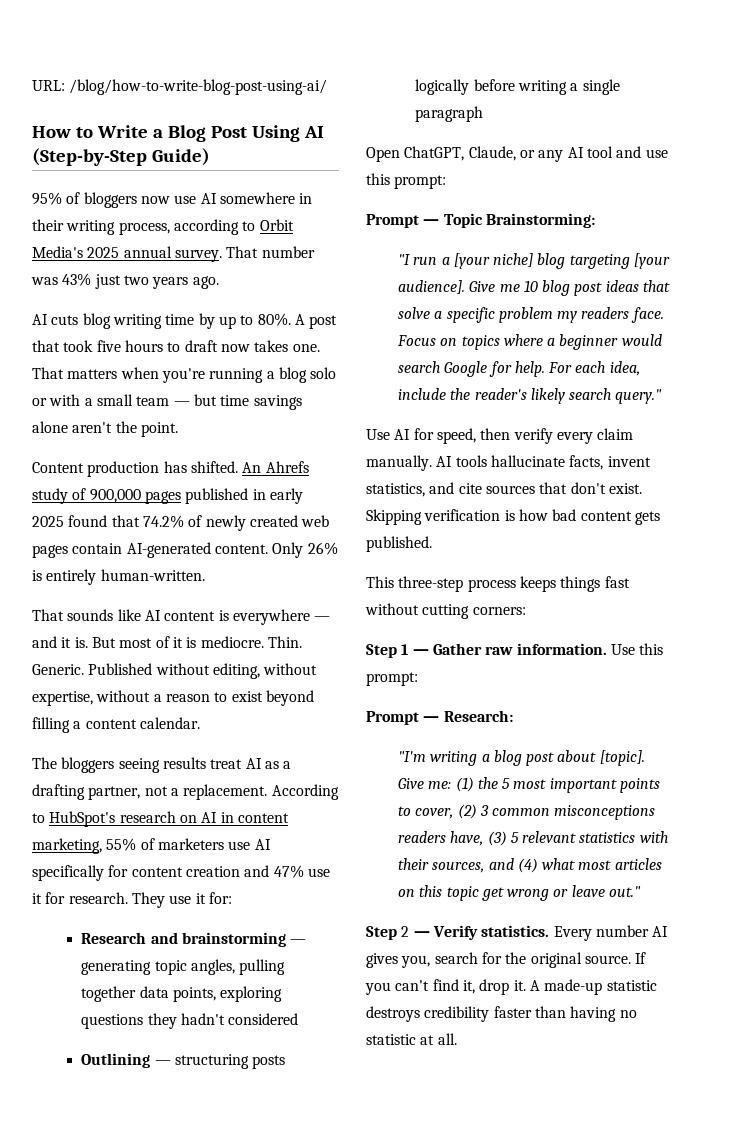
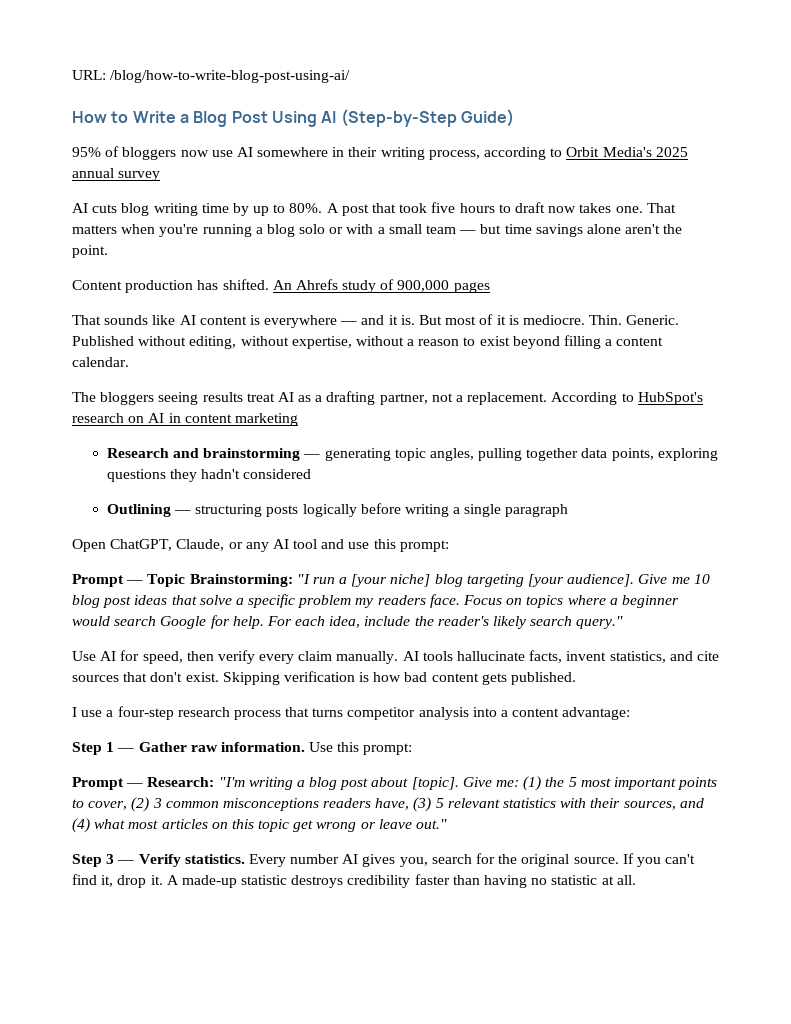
[174,246,315,262] [31,273,219,289] survey. That number was 43% just two years ago. -> [118,171,161,181] survey
[185,488,303,504] [32,515,330,531] [32,542,338,558] [32,569,205,585] published in early 2025 found that 74.2% of newly created web pages contain AI-generated content. Only 26% is entirely human-written. -> (490, 287) none
[32,838,271,854] [32,865,330,881] [32,892,232,908] marketing, 55% of marketers use AI specifically for content creation and 47% use it for research. They use it for: -> [234,413,298,426] marketing
(595, 220) // -> (293, 580) none
[366,576,630,592] [365,603,526,619] This three-step process keeps things fast without cutting corners: -> [72,706,631,720] I use a four-step research process that turns competitor analysis into a content advantage:
(513, 716) // -> (215, 782) none
[401,926,410,937] 2 -> [106,854,115,864] 3

